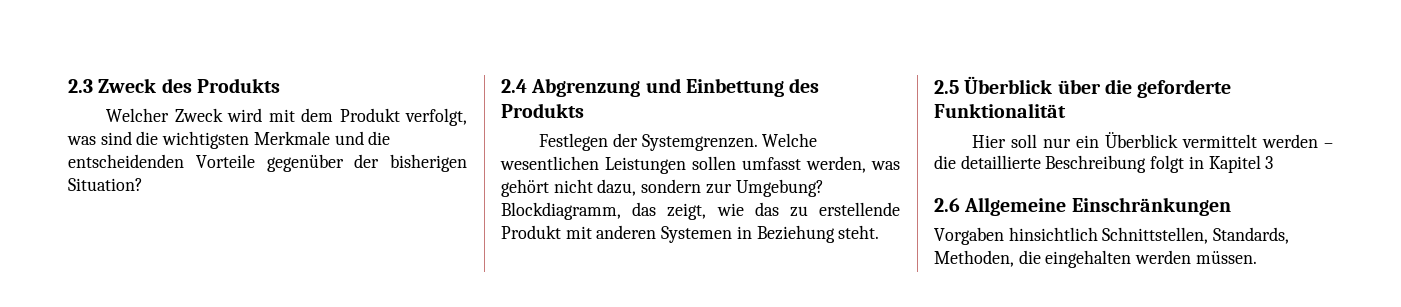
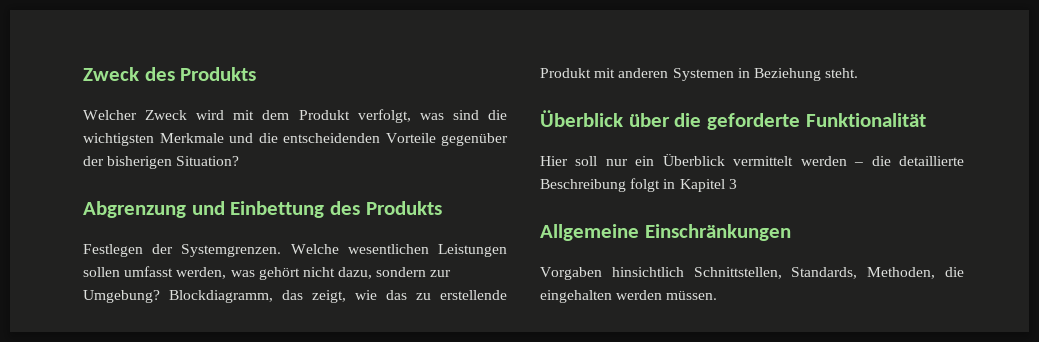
[68,79,93,93] 2.3 -> (83, 74) none
[501,79,527,93] 2.4 -> (240, 161) none
[934,80,959,94] 2.5 -> (859, 73) none
[934,198,960,212] 2.6 -> (737, 184) none

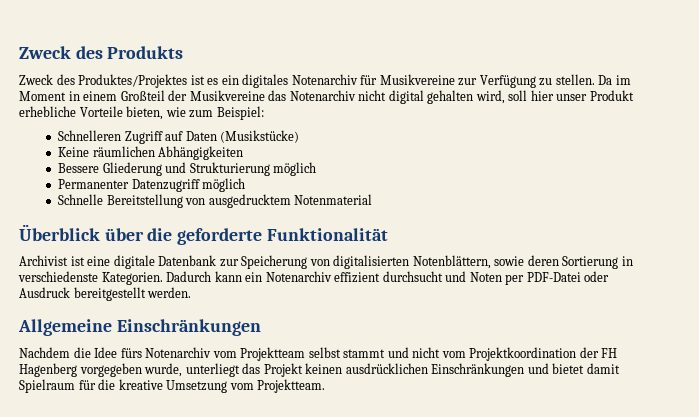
[83,109,507,123] [83,133,508,146] [83,156,240,169] [83,201,442,218] [83,244,507,257] [83,266,452,280] [83,290,507,303] [540,68,859,81] Welcher Zweck wird mit dem Produkt verfolgt, was sind die wichtigsten Merkmale und die entscheidenden Vorteile gegenüber der bisherigen Situation? // Abgrenzung und Einbettung des Produkts // Festlegen der Systemgrenzen. Welche wesentlichen Leistungen sollen umfasst werden, was gehört nicht dazu, sondern zur Umgebung? Blockdiagramm, das zeigt, wie das zu erstellende Produkt mit anderen Systemen in Beziehung steht. -> [19,74,631,88] [19,90,634,104] [19,106,264,120] [57,130,300,144] [57,146,244,160] [57,162,317,176] [57,178,246,192] [57,194,373,208] Zweck des Produktes/Projektes ist es ein digitales Notenarchiv für Musikvereine zur Verfügung zu stellen. Da im Moment in einem Großteil der Musikvereine das Notenarchiv nicht digital gehalten wird, soll hier unser Produkt erhebliche Vorteile bieten, wie zum Beispiel: // Schnelleren Zugriff auf Daten (Musikstücke) // Keine räumlichen Abhängigkeiten // Bessere Gliederung und Strukturierung möglich // Permanenter Datenzugriff möglich // Schnelle Bereitstellung von ausgedrucktem Notenmaterial
[540,154,964,166] [540,178,737,192] [540,224,791,241] [540,267,964,280] [540,290,718,303] Hier soll nur ein Überblick vermittelt werden – die detaillierte Beschreibung folgt in Kapitel 3 // Allgemeine Einschränkungen // Vorgaben hinsichtlich Schnittstellen, Standards, Methoden, die eingehalten werden müssen. -> [19,255,633,269] [18,271,610,285] [19,287,192,301] [18,319,261,336] [19,347,618,361] [19,363,620,377] [19,379,326,393] Archivist ist eine digitale Datenbank zur Speicherung von digitalisierten Notenblättern, sowie deren Sortierung in verschiedenste Kategorien. Dadurch kann ein Notenarchiv effizient durchsucht und Noten per PDF-Datei oder Ausdruck bereitgestellt werden. // Allgemeine Einschränkungen // Nachdem die Idee fürs Notenarchiv vom Projektteam selbst stammt und nicht vom Projektkoordination der FH Hagenberg vorgegeben wurde, unterliegt das Projekt keinen ausdrücklichen Einschränkungen und bietet damit Spielraum für die kreative Umsetzung vom Projektteam.

